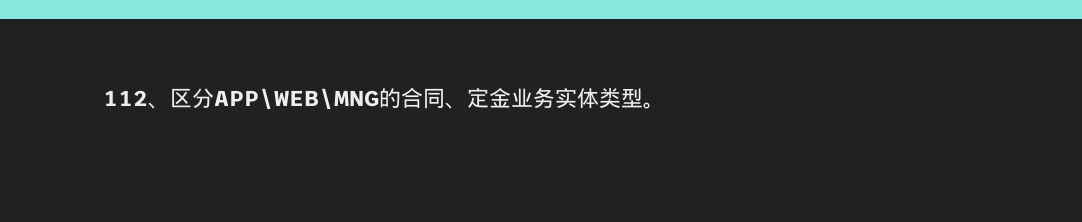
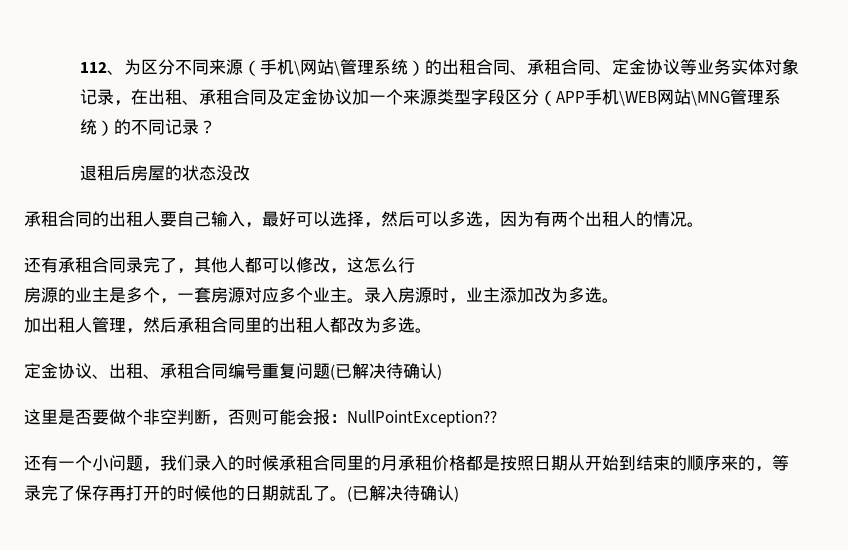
[170,88,402,110] 区分APP\WEB\MNG的 -> [124,59,562,76] 为区分不同来源（手机\网站\管理系统）的出租合同、承租
(512, 98) none -> [646,59,698,75] 协议等
[599,88,666,109] 类型。 -> [765,58,800,75] [80,89,782,106] [80,119,217,136] [80,165,251,181] [24,211,704,228] [24,257,415,274] [24,287,619,304] [24,317,432,334] [24,363,442,380] [24,409,497,427] [24,455,789,472] [24,485,459,502] 对象记录，在出租、承租合同及定金协议加一个来源类型字段区分（APP手机\WEB网站\MNG管理系统）的不同记录？ // 退租后房屋的状态没改 // 承租合同的出租人要自己输入，最好可以选择，然后可以多选，因为有两个出租人的情况。 // 还有承租合同录完了，其他人都可以修改，这怎么行 // 房源的业主是多个，一套房源对应多个业主。录入房源时，业主添加改为多选。 // 加出租人管理，然后承租合同里的出租人都改为多选。 // 定金协议、出租、承租合同编号重复问题(已解决待确认) // 这里是否要做个非空判断，否则可能会报：NullPointException?? // 还有一个小问题，我们录入的时候承租合同里的月承租价格都是按照日期从开始到结束的顺序来的，等录完了保存再打开的时候他的日期就乱了。(已解决待确认)

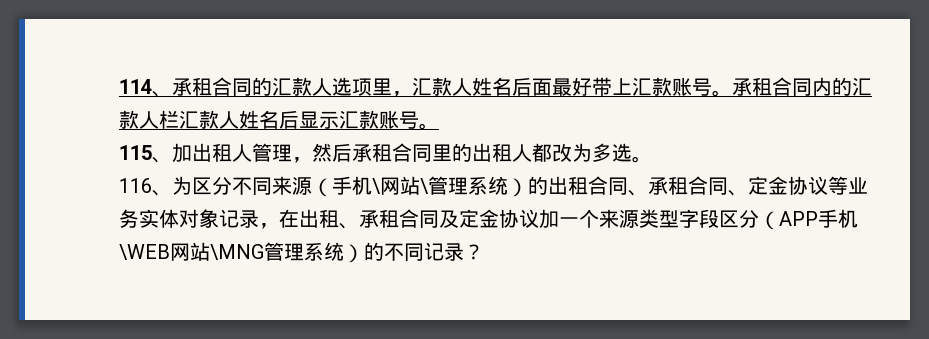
[80,62,108,73] 112 -> [118,77,872,97] [118,110,439,130] [118,143,652,163] [118,178,152,193] 114、承租合同的汇款人选项里，汇款人姓名后面最好带上汇款账号。承租合同内的汇款人栏汇款人姓名后显示汇款账号。 // 115、加出租人管理，然后承租合同里的出租人都改为多选。 // 116
[80,165,251,181] [24,211,704,228] [24,257,415,274] [24,287,619,304] [24,317,432,334] [24,363,442,380] [24,409,497,427] [24,455,789,472] [24,485,459,502] // 退租后房屋的状态没改 // 承租合同的出租人要自己输入，最好可以选择，然后可以多选，因为有两个出租人的情况。 // 还有承租合同录完了，其他人都可以修改，这怎么行 // 房源的业主是多个，一套房源对应多个业主。录入房源时，业主添加改为多选。 // 加出租人管理，然后承租合同里的出租人都改为多选。 // 定金协议、出租、承租合同编号重复问题(已解决待确认) // 这里是否要做个非空判断，否则可能会报：NullPointException?? // 还有一个小问题，我们录入的时候承租合同里的月承租价格都是按照日期从开始到结束的顺序来的，等录完了保存再打开的时候他的日期就乱了。(已解决待确认) -> (484, 252) none

